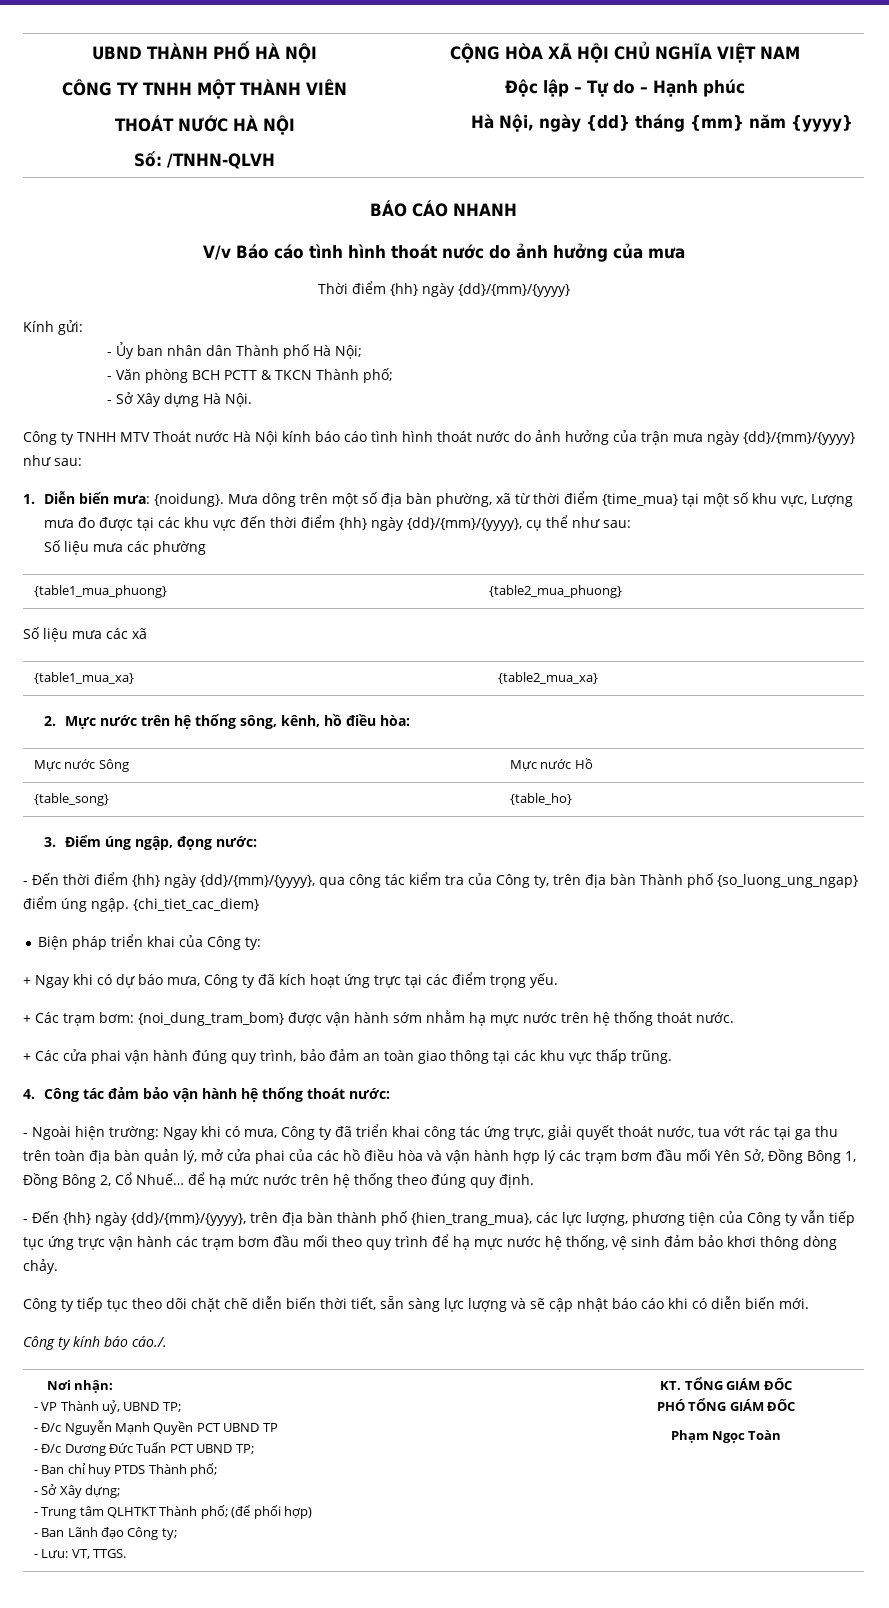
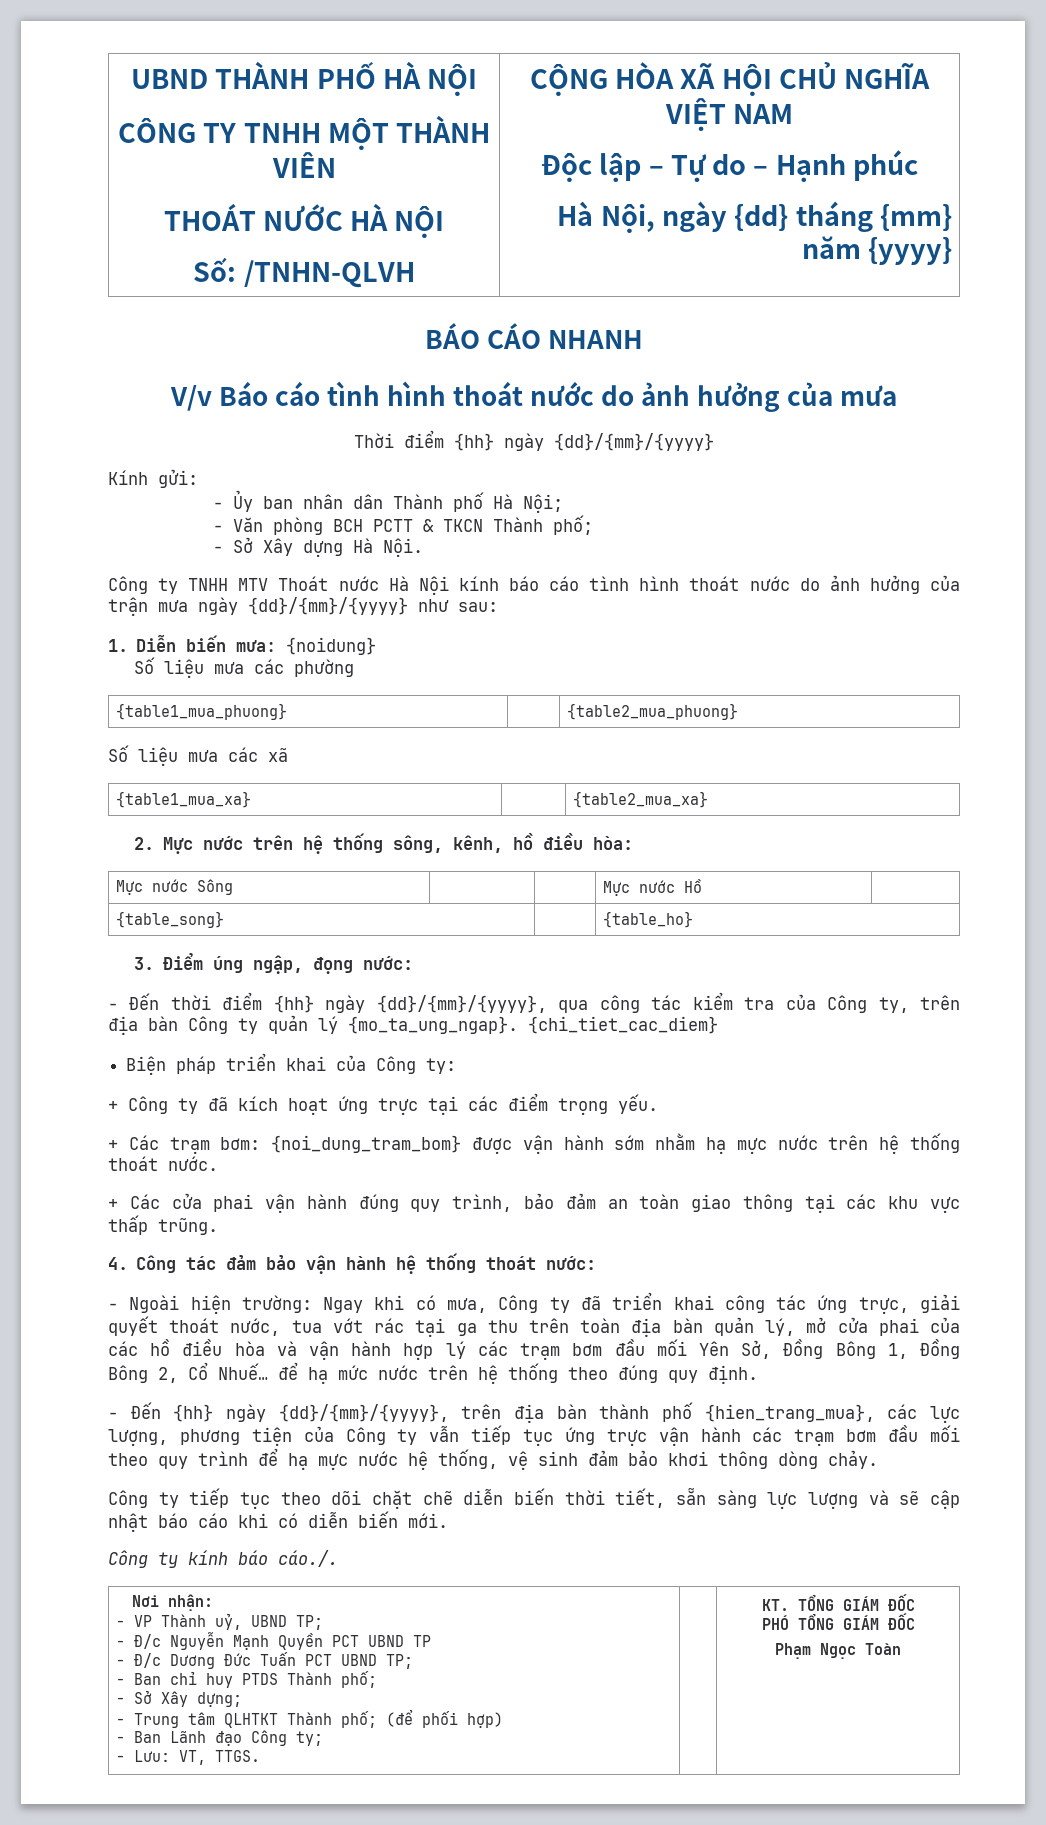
[154,491,854,507] [44,515,632,531] {noidung}. Mưa dông trên một số địa bàn phường, xã từ thời điểm {time_mua} tại một số khu vực, Lượng mưa đo được tại các khu vực đến thời điểm {hh} ngày {dd}/{mm}/{yyyy}, cụ thể như sau: -> [286,637,377,655] {noidung}
[640,873,858,888] [23,896,129,912] Thành phố {so_luong_ung_ngap} điểm úng ngập. -> [188,1015,518,1034] Công ty quản lý {mo_ta_ung_ngap}.
[35,974,200,988] Ngay khi có dự báo mưa, -> (118, 1106) none

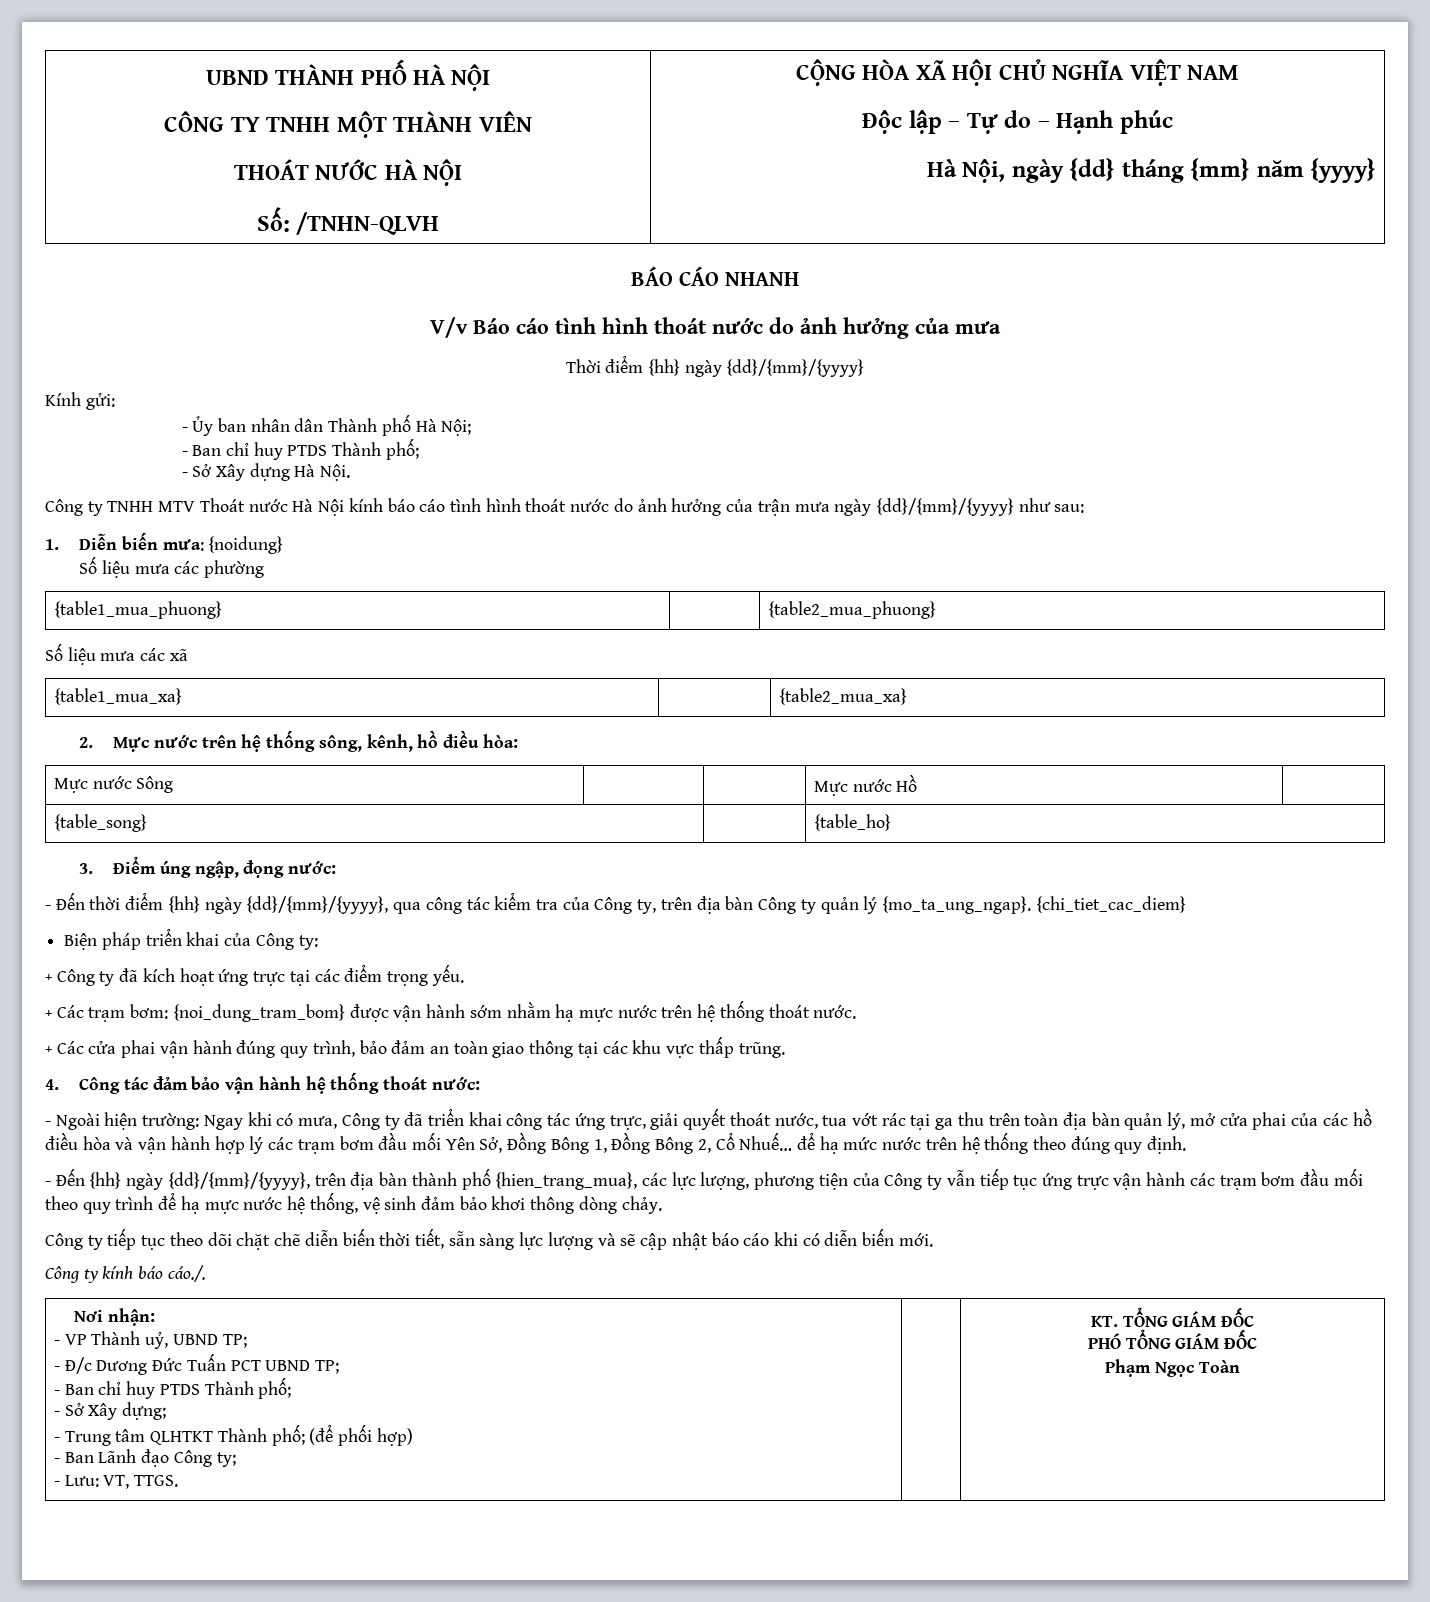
[233,517,484,535] Văn phòng BCH PCTT & TKCN -> [192,442,328,460] Ban chỉ huy PTDS
[116,1632,432,1650] // - Đ/c Nguyễn Mạnh Quyền PCT UBND TP -> (247, 1341) none

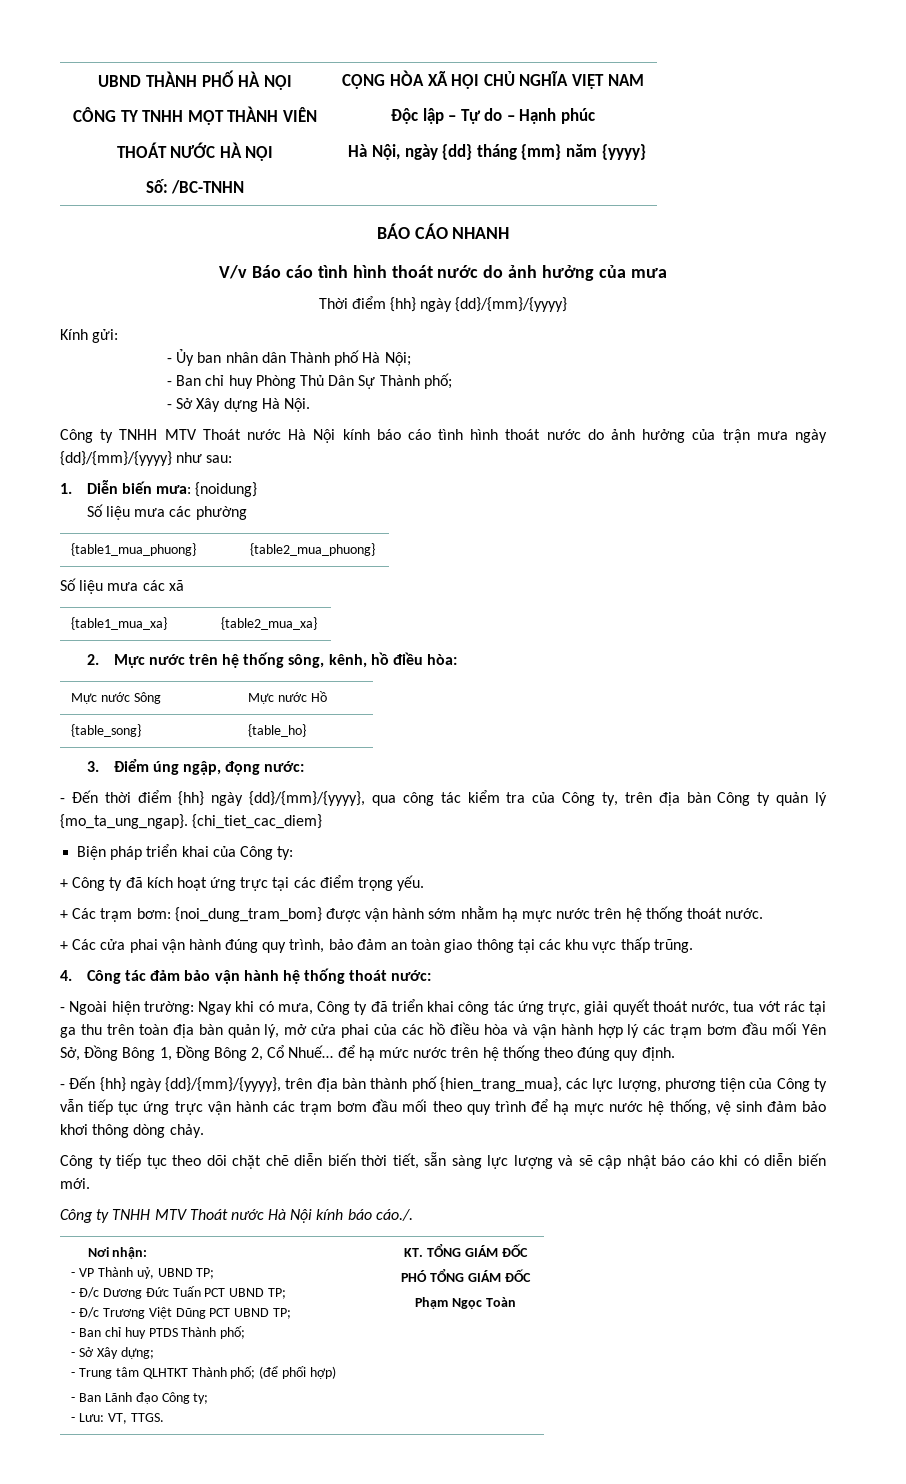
[296,212,440,235] /TNHN-QLVH -> [171,180,245,194] /BC-TNHN
[287,445,328,456] PTDS -> [255,375,376,389] Phòng Thủ Dân Sự
(99, 1276) none -> [112,1209,313,1223] TNHH MTV Thoát nước Hà Nội
(340, 1367) none -> [71,1307,291,1319] // - Đ/c Trương Việt Dũng PCT UBND TP;

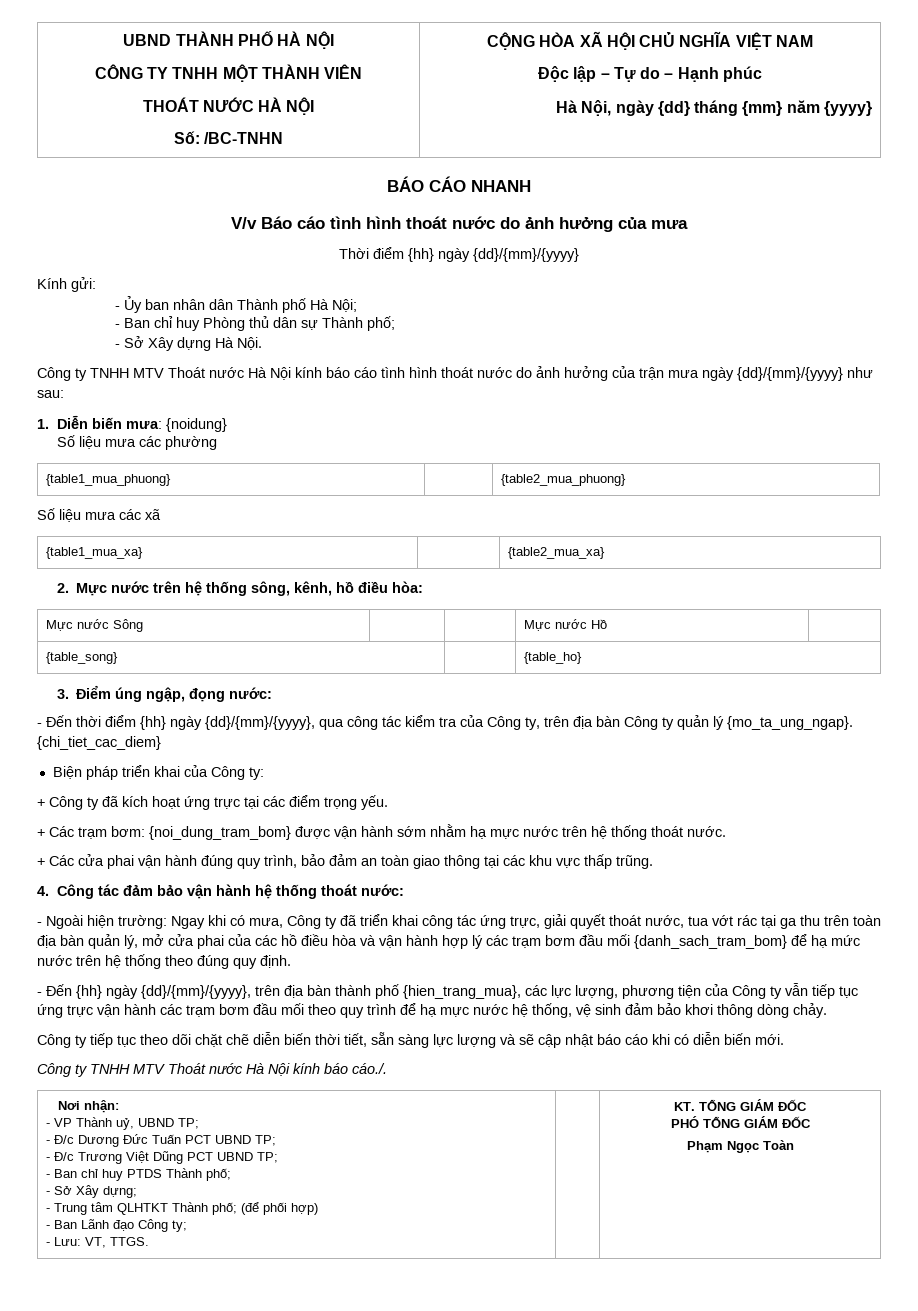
[299,375,376,389] Thủ Dân Sự -> [249,316,319,330] thủ dân sự
[801,1024,826,1035] [60,1045,334,1061] Yên Sở, Đồng Bông 1, Đồng Bông 2, Cổ Nhuế… -> [634,935,787,949] {danh_sach_tram_bom}

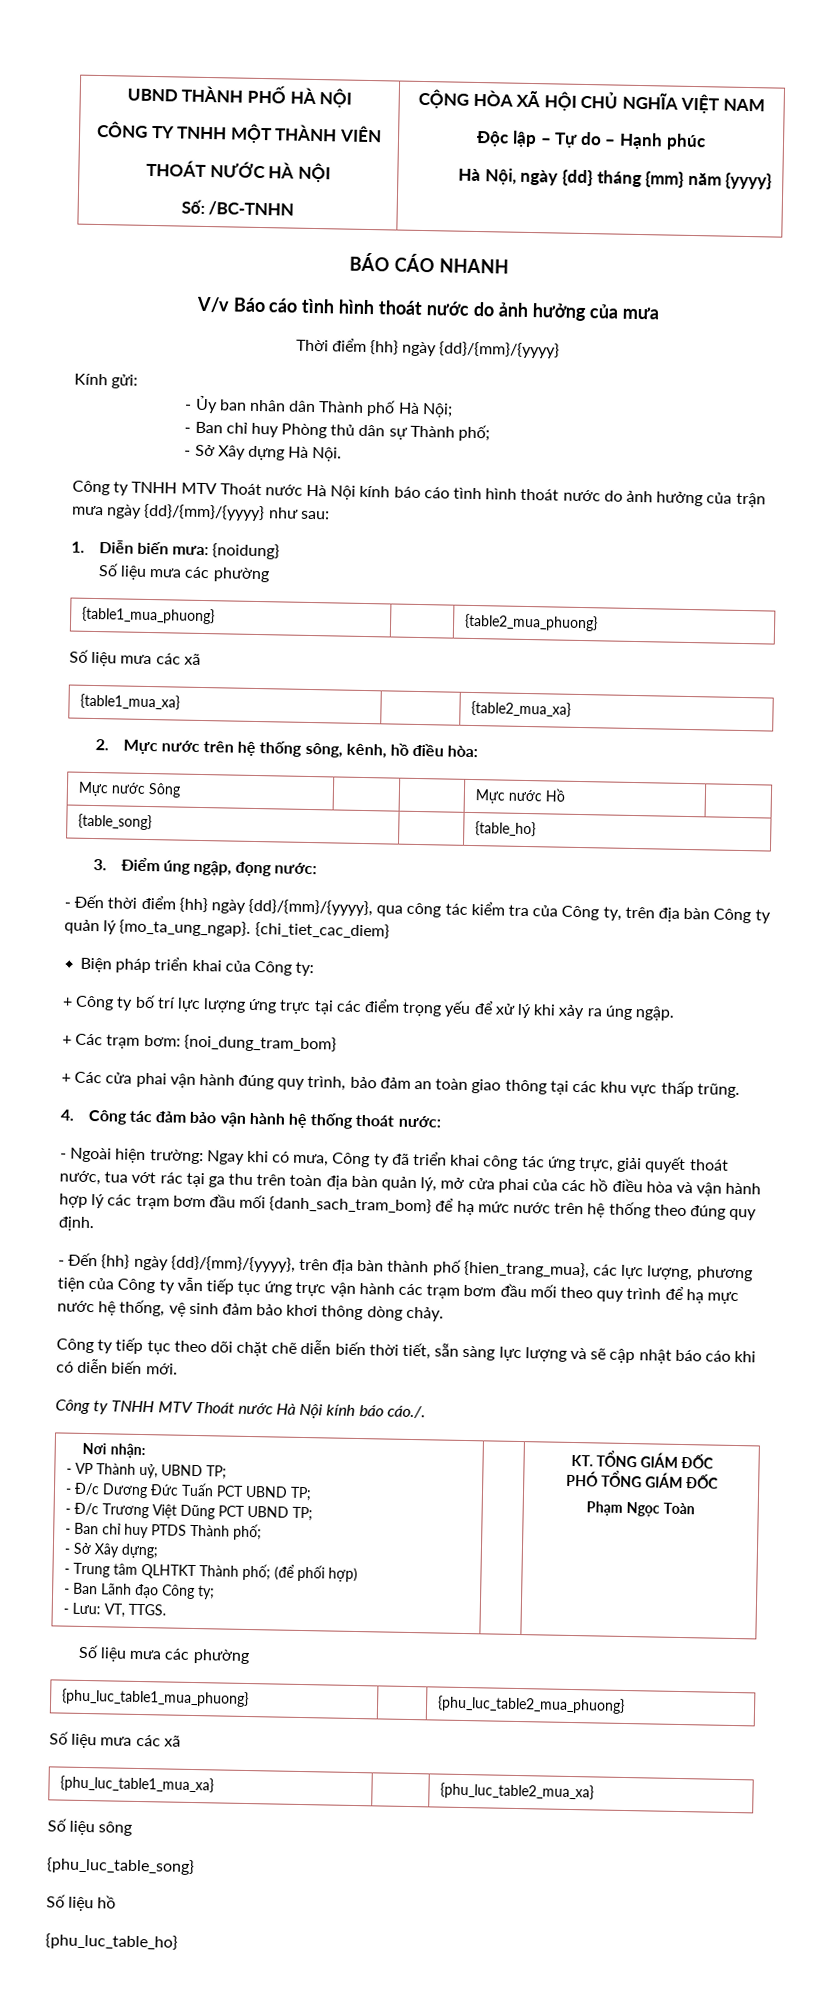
[102,796,180,809] đã kích hoạt -> [134,994,247,1013] bố trí lực lượng
[361,795,388,810] yếu. -> [444,1000,675,1021] yếu để xử lý khi xảy ra úng ngập.
[295,824,726,840] được vận hành sớm nhằm hạ mực nước trên hệ thống thoát nước. -> (337, 1043) none
(794, 1145) none -> [77,1644,250,1665] [61,1688,249,1708] [436,1695,625,1714] [49,1731,181,1749] [59,1775,214,1794] [439,1782,594,1801] [47,1818,133,1836] [46,1857,195,1876] [46,1894,117,1912] [45,1933,178,1951] // Số liệu mưa các phường // {phu_luc_table1_mua_phuong} | | {phu_luc_table2_mua_phuong} // Số liệu mưa các xã // {phu_luc_table1_mua_xa} | | {phu_luc_table2_mua_xa} // Số liệu sông // {phu_luc_table_song} // Số liệu hồ // {phu_luc_table_ho}

